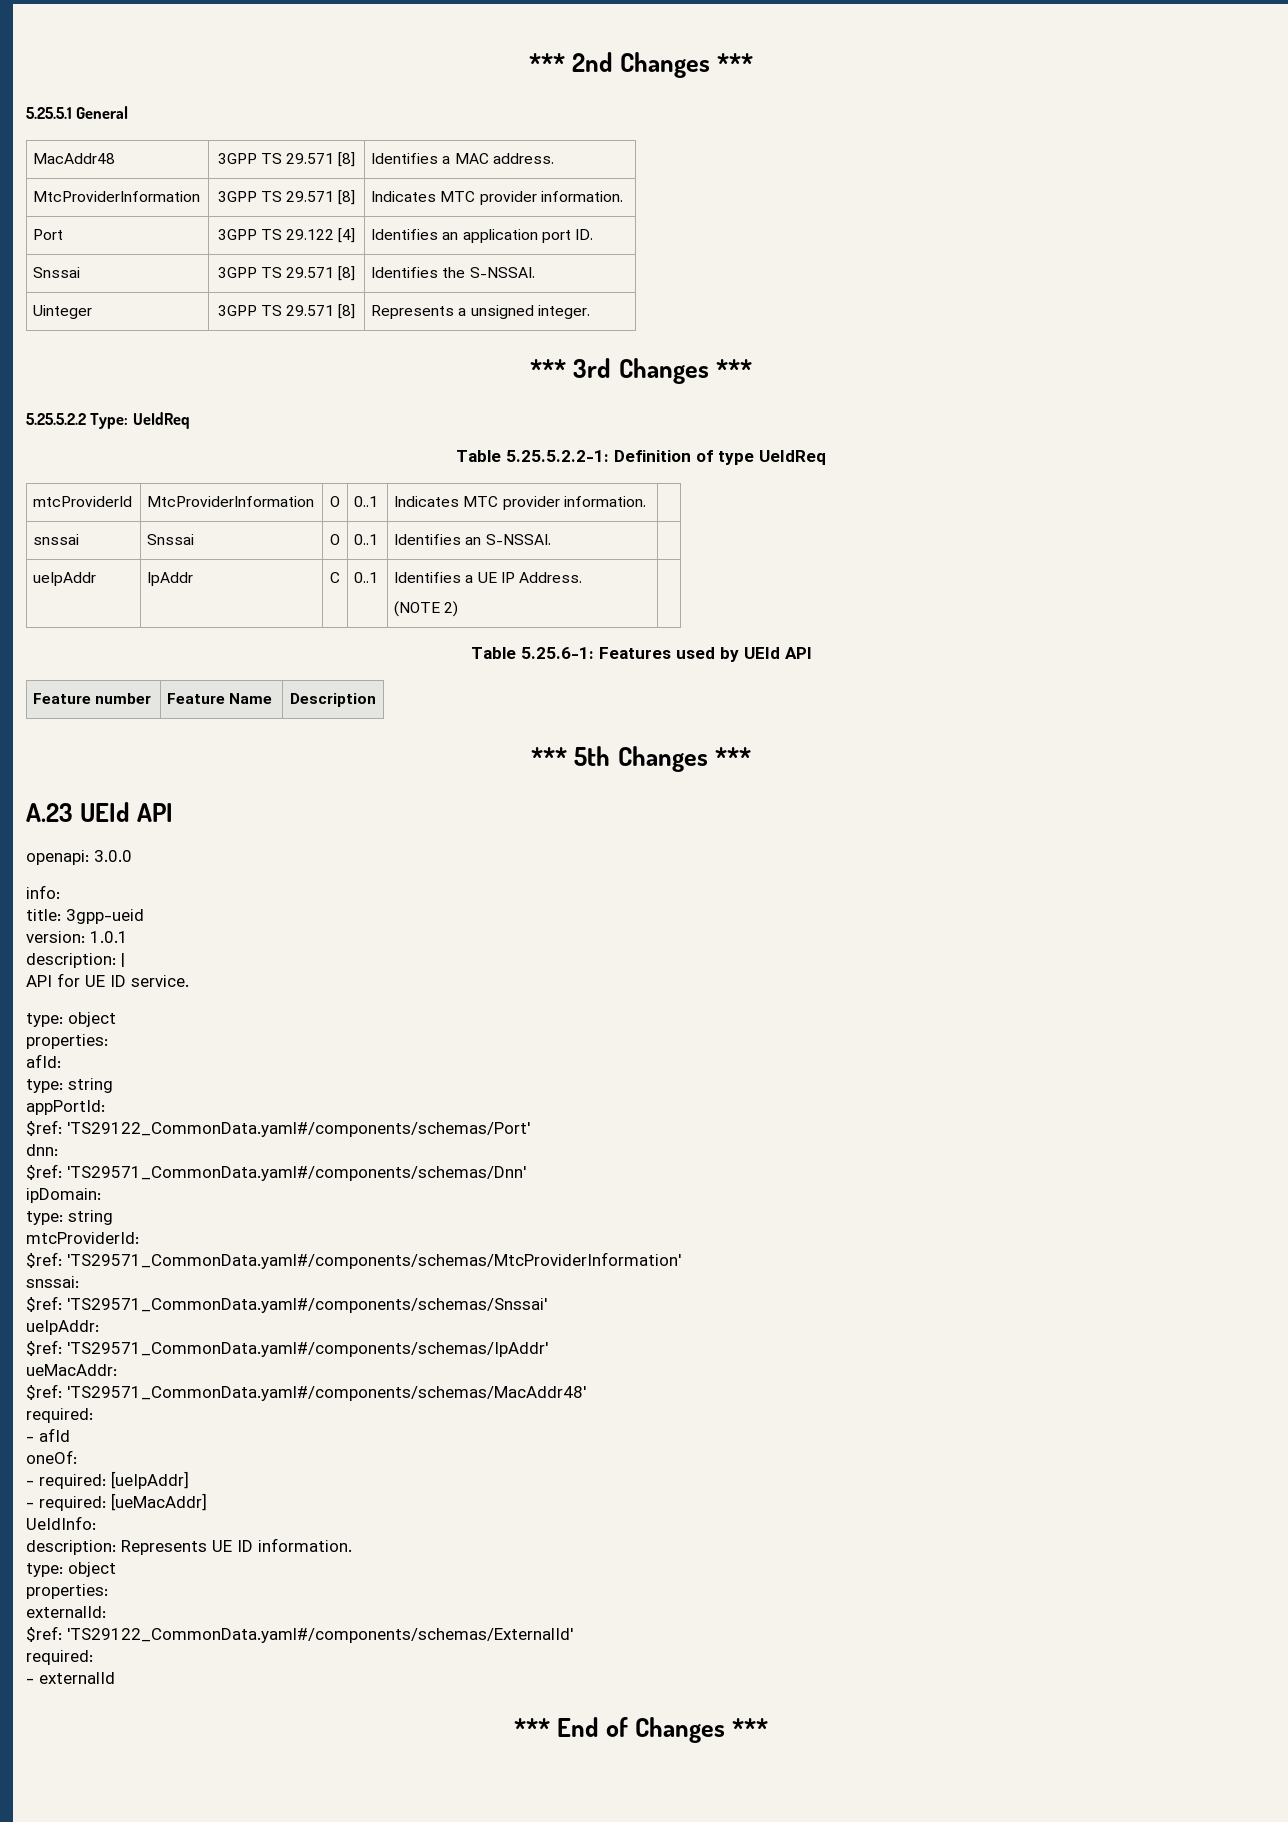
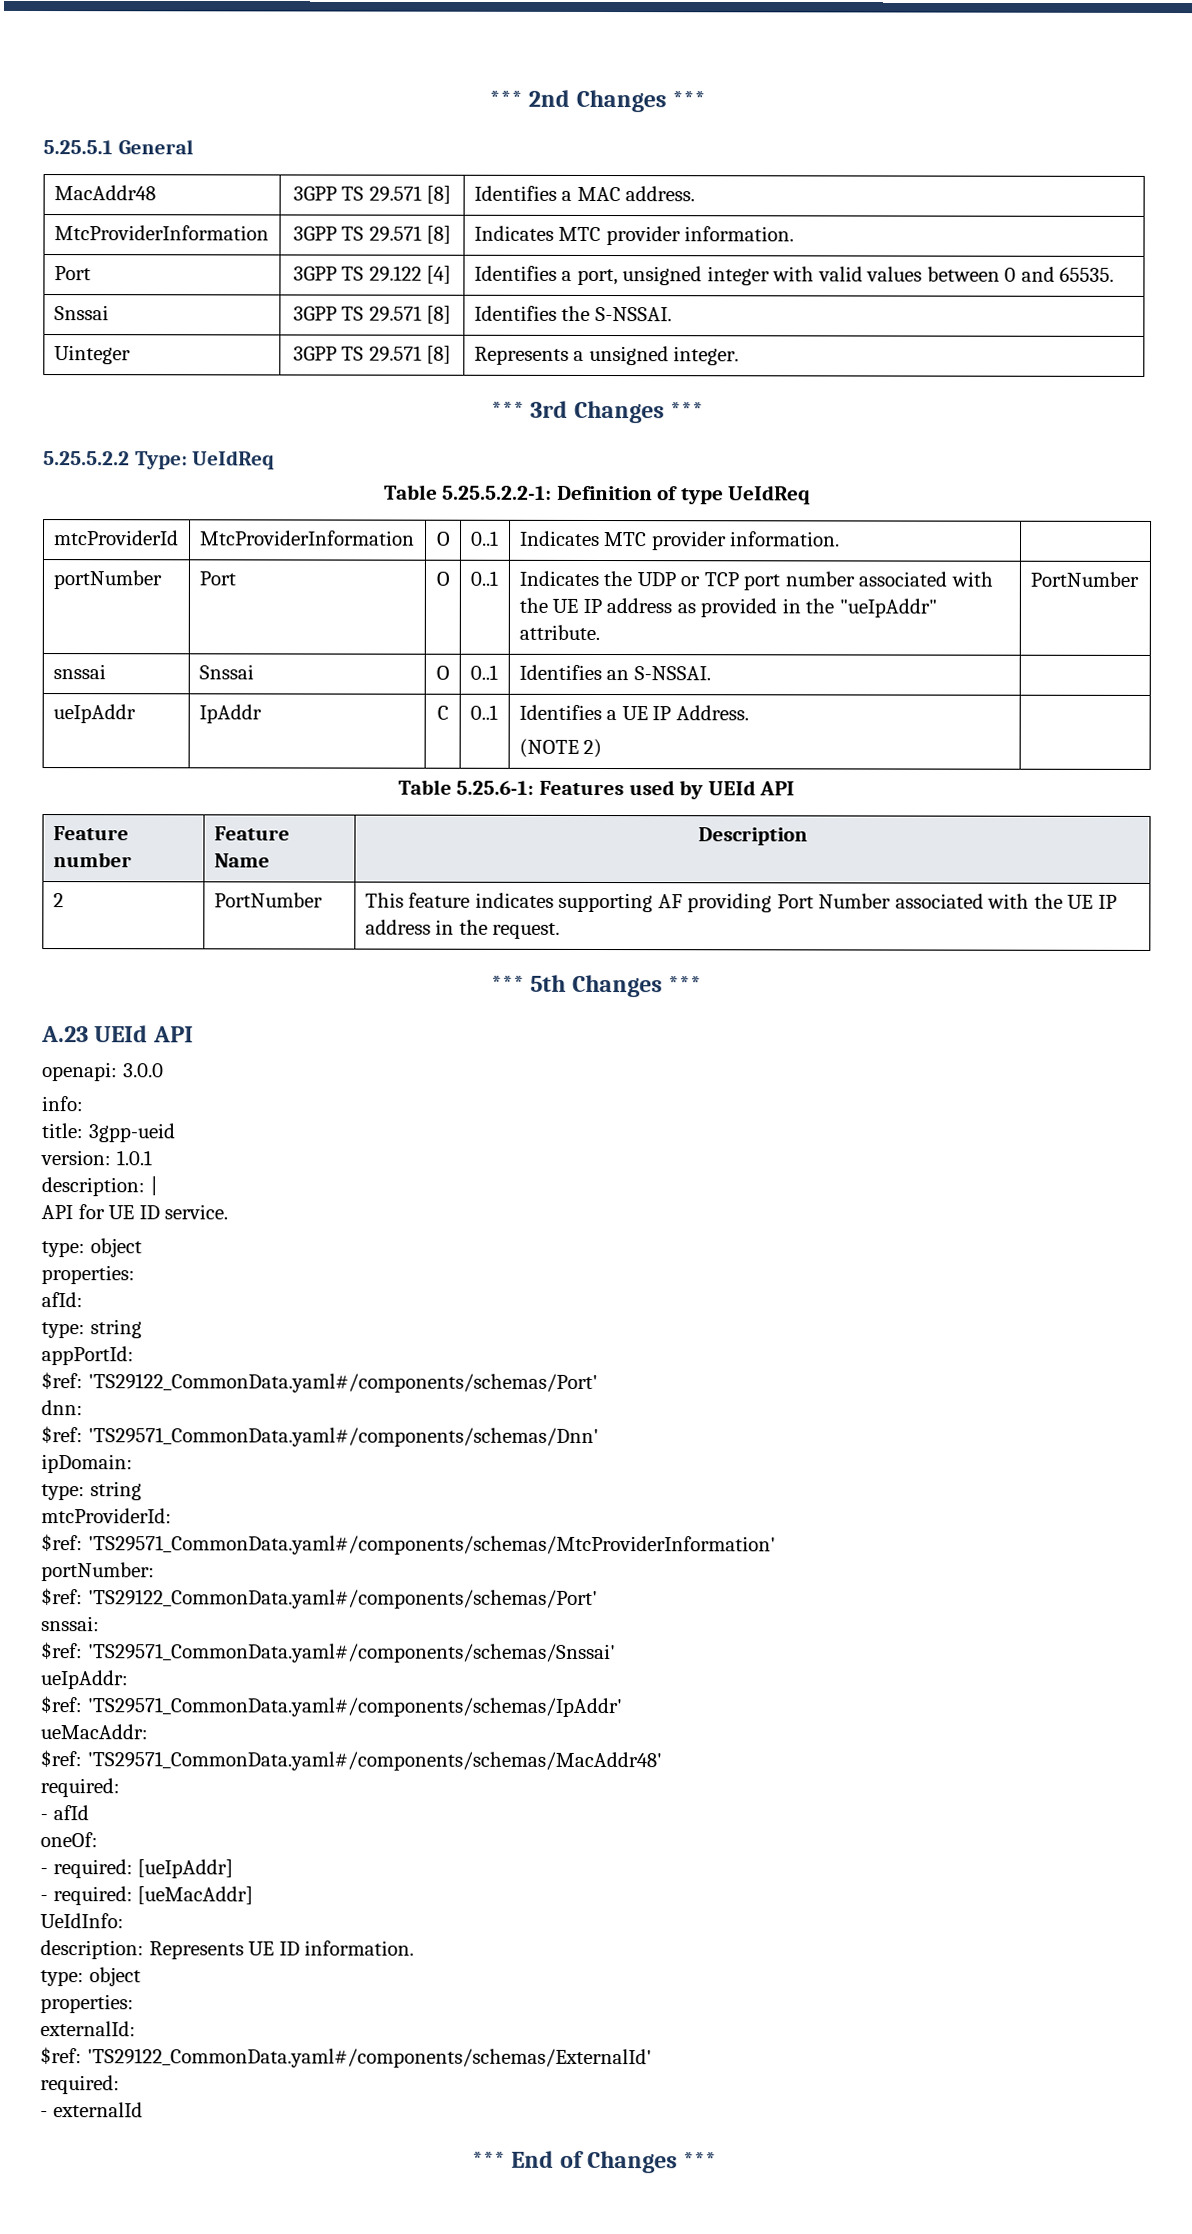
[442,229,593,243] an application port ID. -> [561,266,1115,286] a port, unsigned integer with valid values between 0 and 65535.
(646, 501) none -> [52,570,162,590] [198,571,236,586] [435,571,450,586] [469,570,498,586] [518,570,993,591] [518,597,937,618] [518,624,600,641] [1029,571,1139,587] // portNumber | Port | O | 0..1 | Indicates the UDP or TCP port number associated with the UE IP address as provided in the "ueIpAddr" attribute. | PortNumber
(376, 700) none -> [52,893,64,908] [213,892,323,908] [364,892,1118,913] [364,919,561,939] // 2 | PortNumber | This feature indicates supporting AF providing Port Number associated with the UE IP address in the request.
(681, 1260) none -> [41,1562,155,1582] [41,1588,598,1610] // portNumber: // $ref: 'TS29122_CommonData.yaml#/components/schemas/Port'

